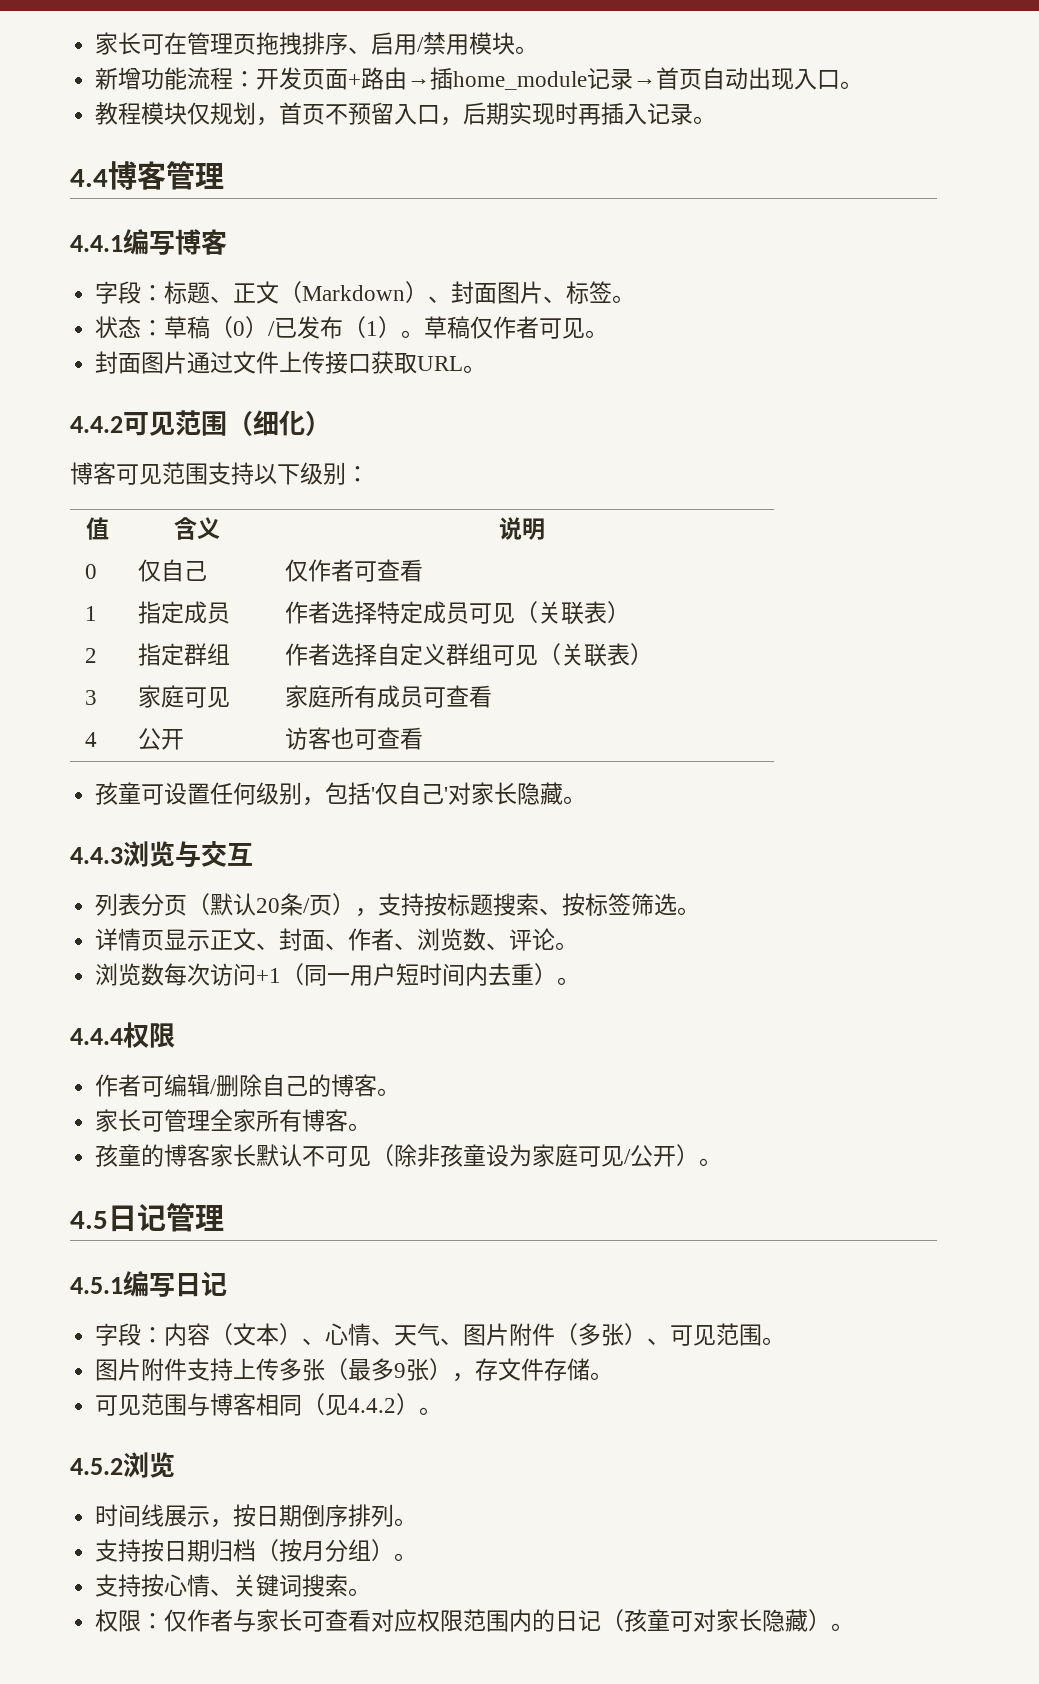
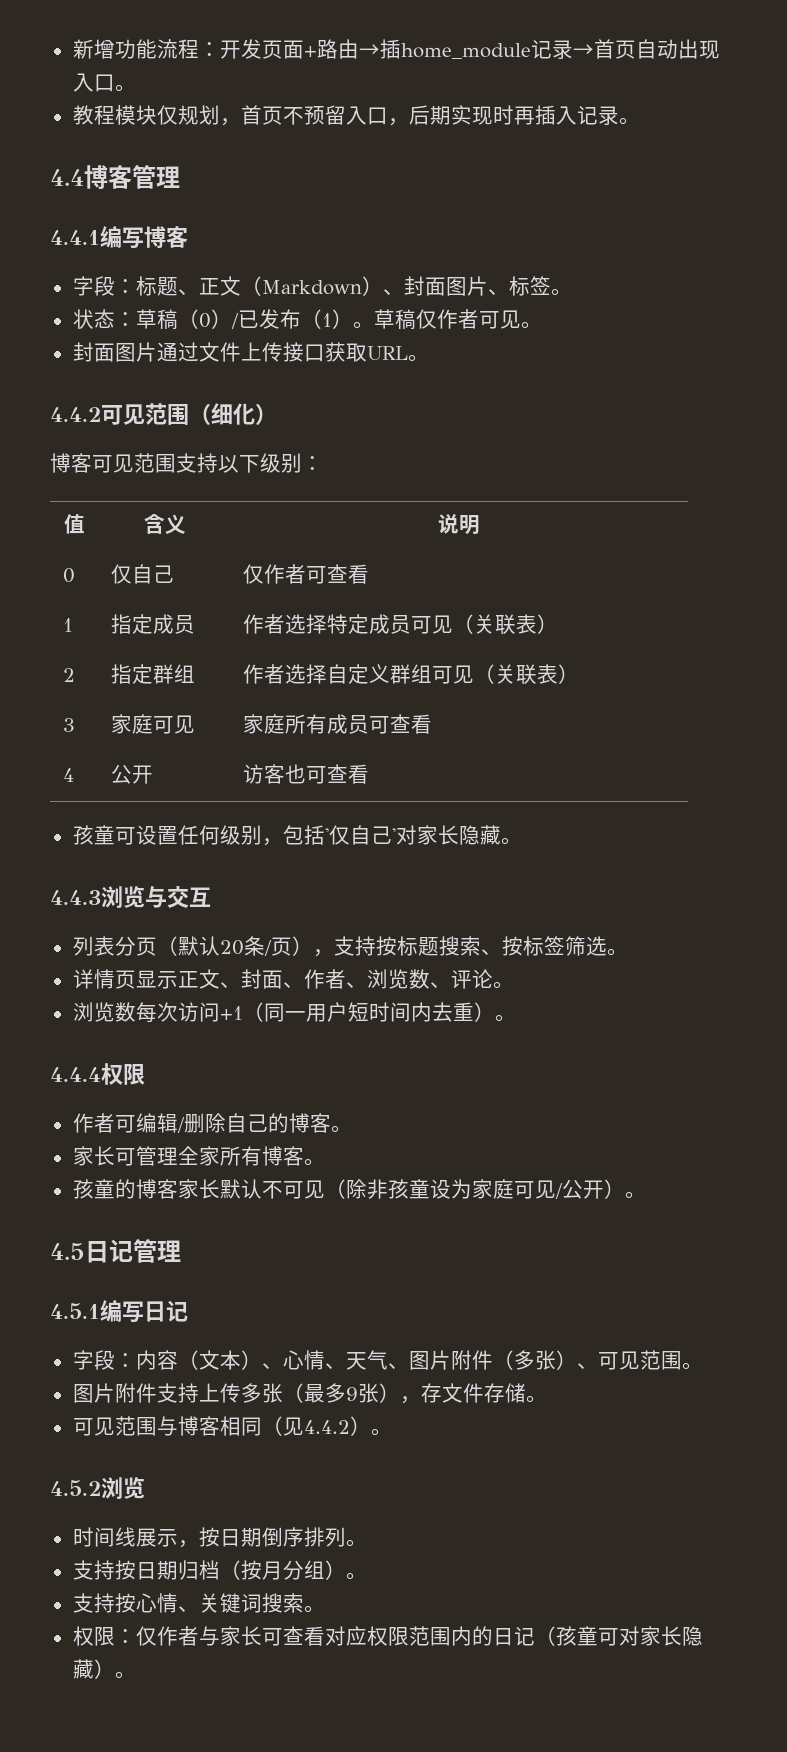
[95,32,539,55] 家长可在管理页拖拽排序、启用/禁用模块。 // -> (72, 49) none

